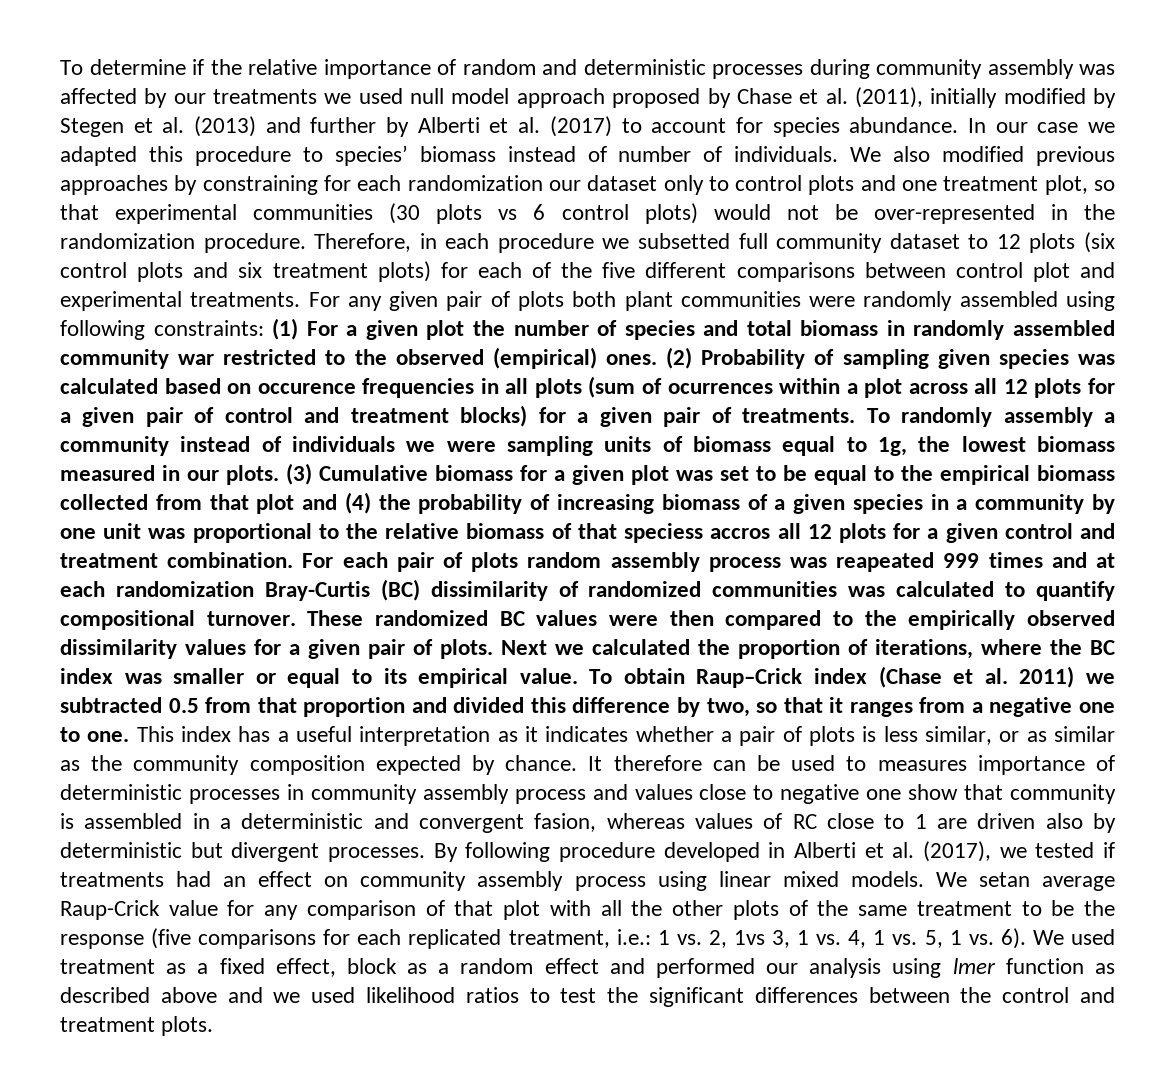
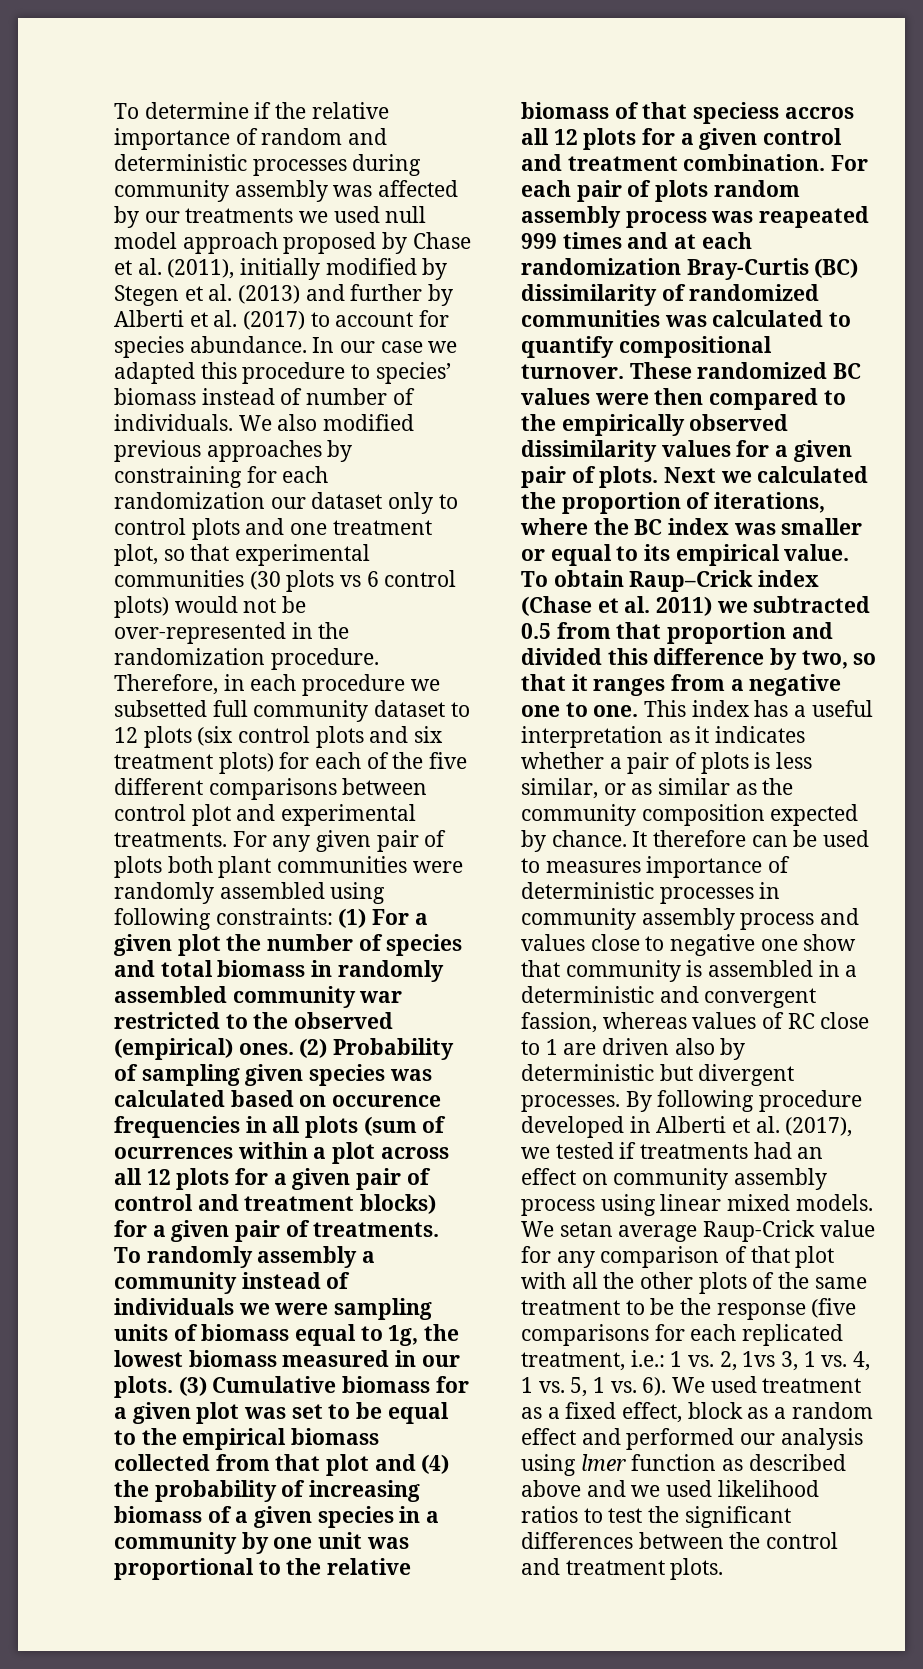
[534,813,597,832] fasion, -> [521,1012,597,1033] fassion,

